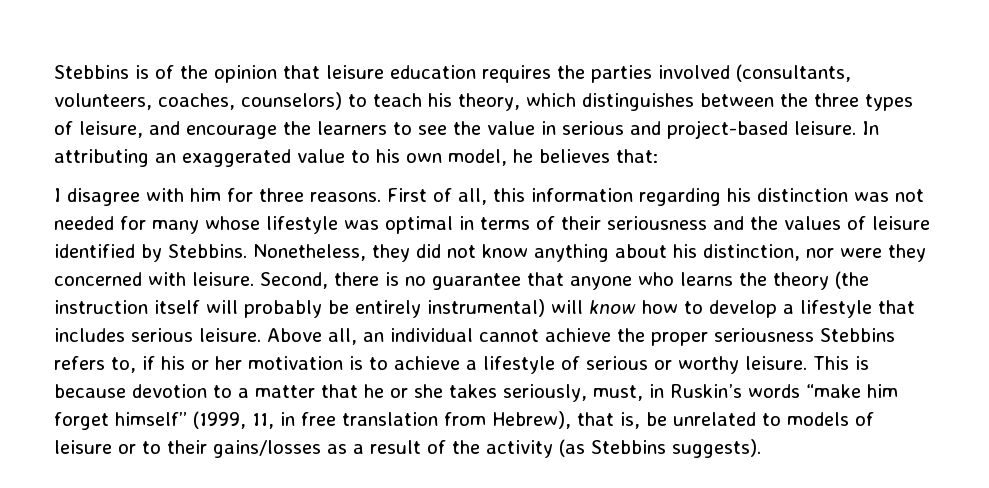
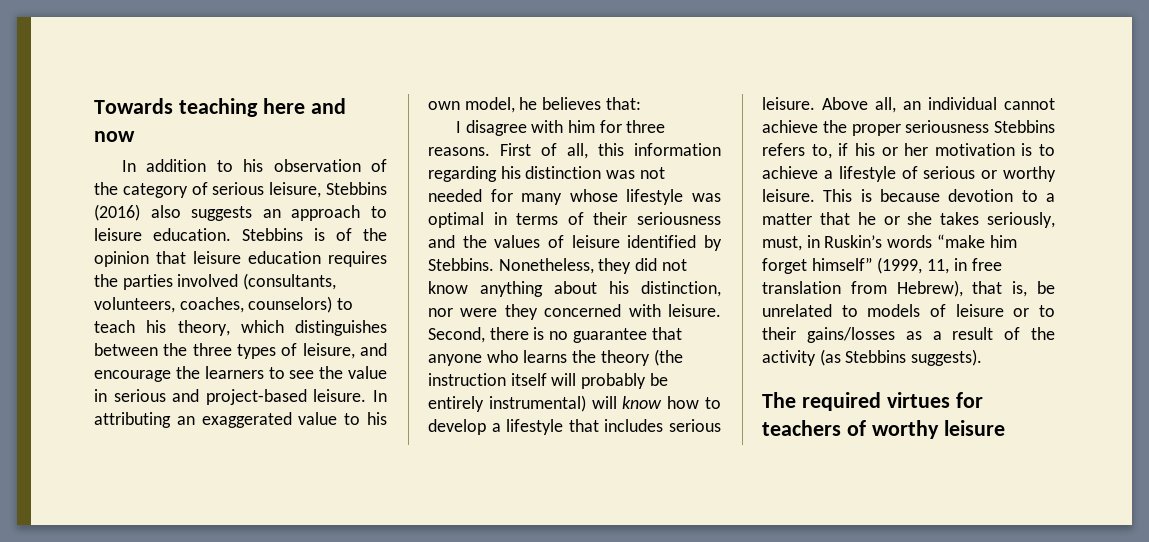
(54, 72) none -> [94,98,346,117] [94,131,135,142] [121,159,387,172] [94,182,387,198] [94,204,387,221] [94,228,231,241] Towards teaching here and now // In addition to his observation of the category of serious leisure, Stebbins (2016) also suggests an approach to leisure education.
(761, 448) none -> [762,392,983,411] [762,420,1005,439] // The required virtues for teachers of worthy leisure

